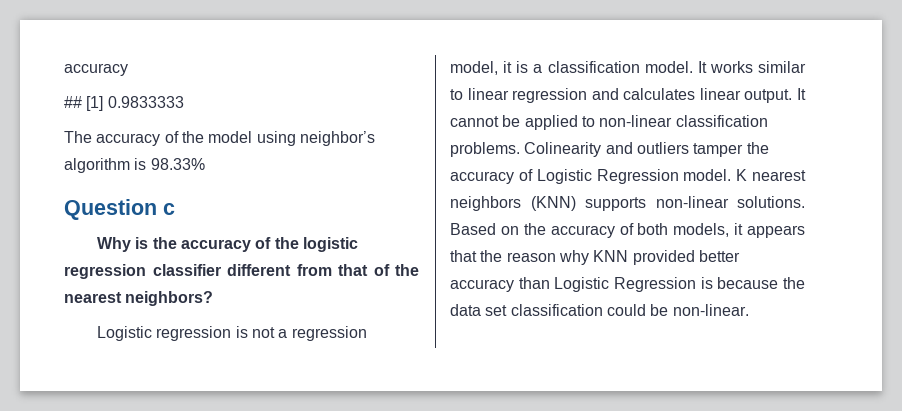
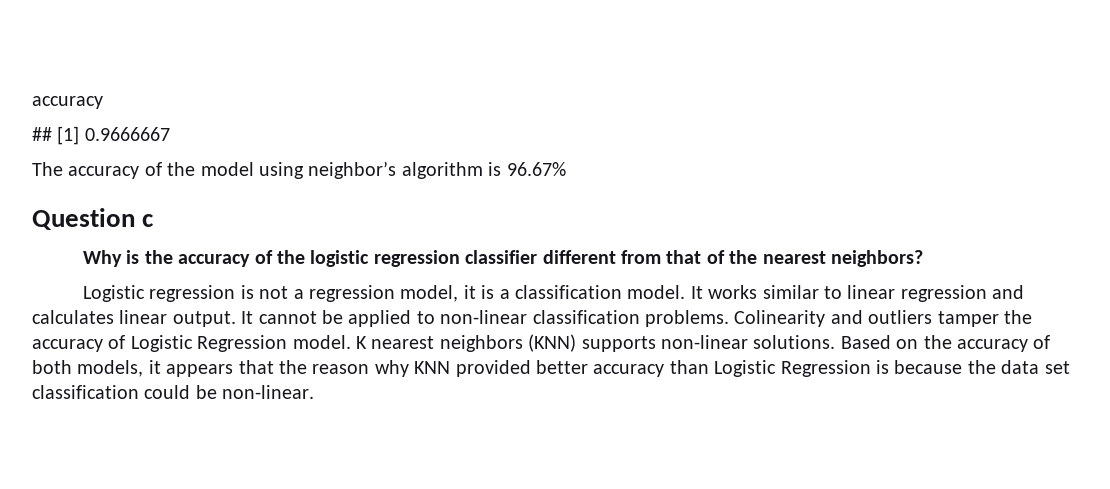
[107,96,184,108] 0.9833333 -> [84,127,170,141] 0.9666667
[150,158,205,170] 98.33% -> [506,162,566,176] 96.67%

